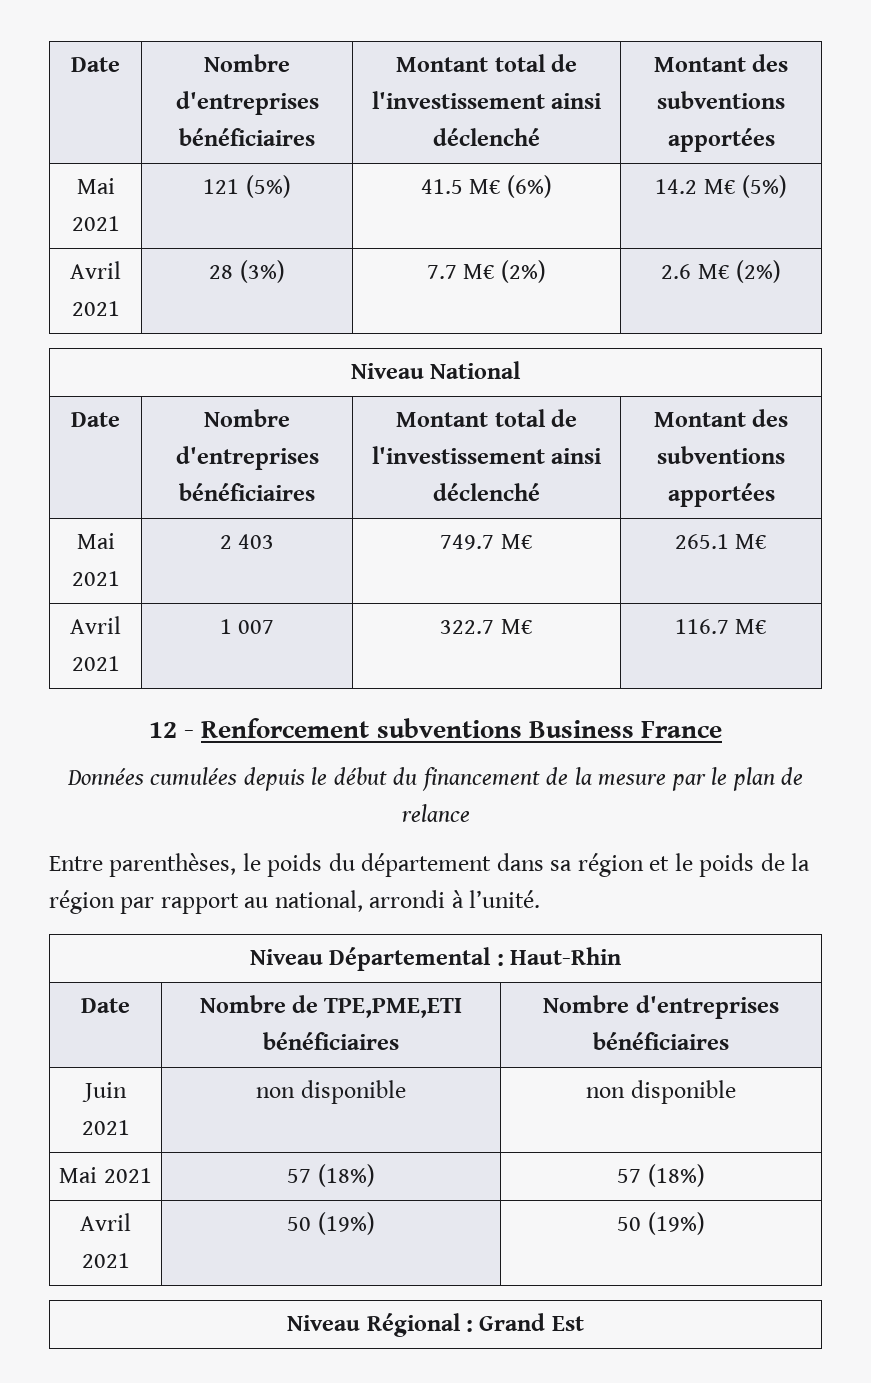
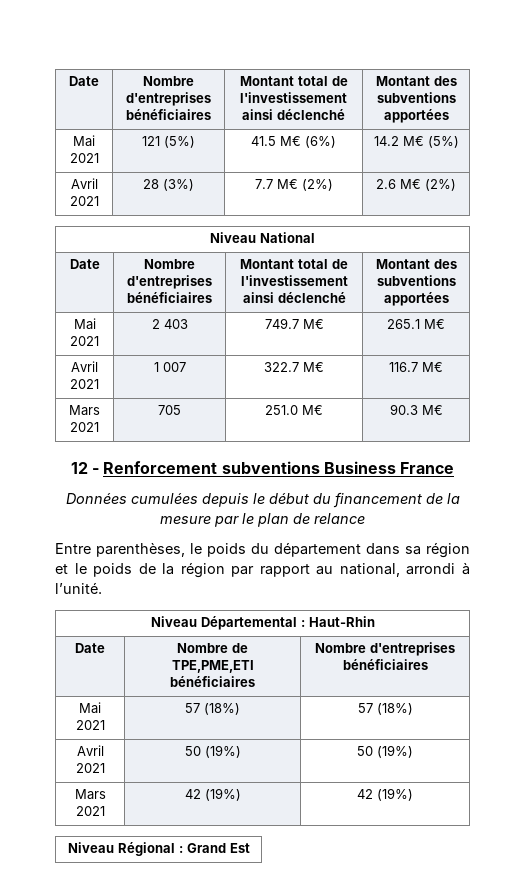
(768, 626) none -> [69,405,100,416] [70,422,99,432] [158,405,181,415] [265,405,323,415] [389,404,443,415] // Mars 2021 | 705 | 251.0 M€ | 90.3 M€
[82,1082,127,1102] [81,1120,130,1135] [256,1080,406,1104] [586,1080,736,1104] // Juin 2021 | non disponible | non disponible -> (428, 664) none
(705, 1223) none -> [74,789,106,800] [75,806,105,816] [184,788,241,801] [357,788,413,801] // Mars 2021 | 42 (19%) | 42 (19%)

